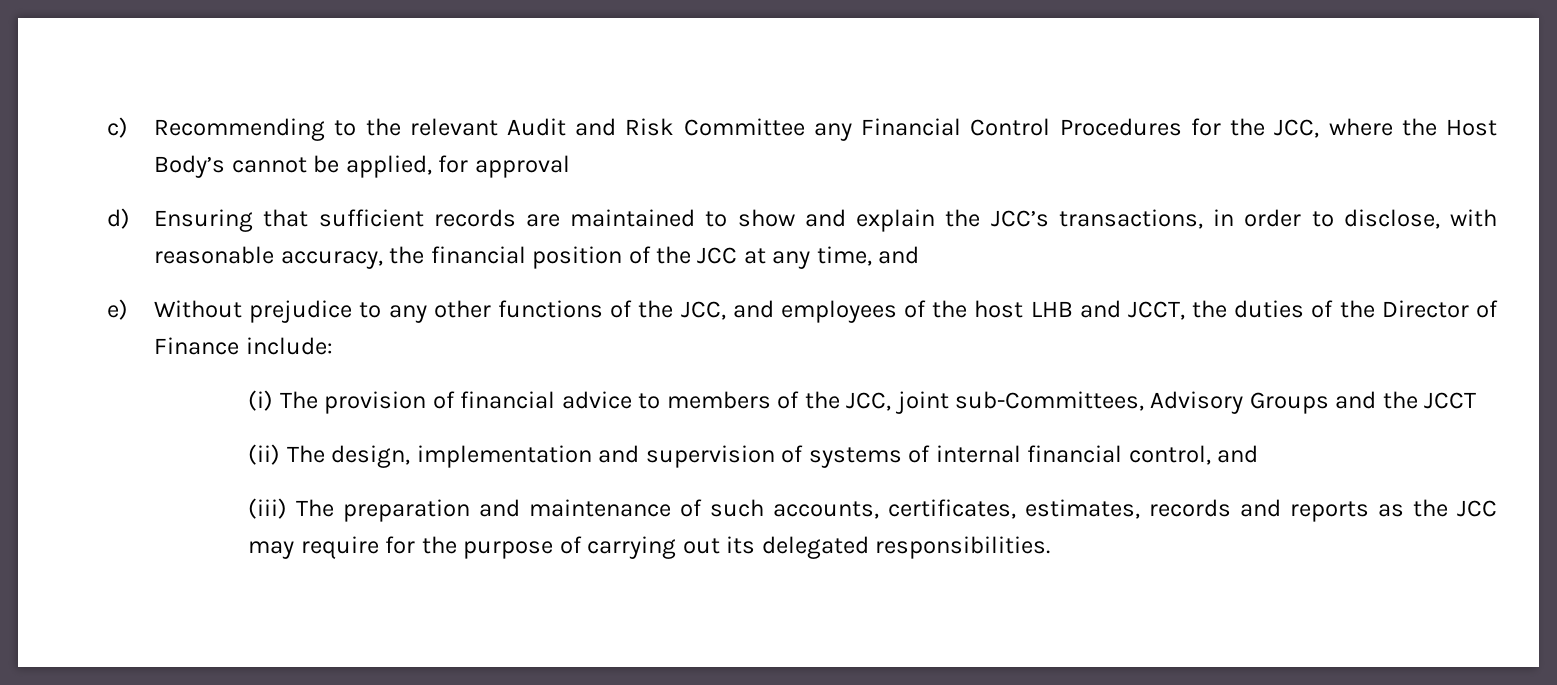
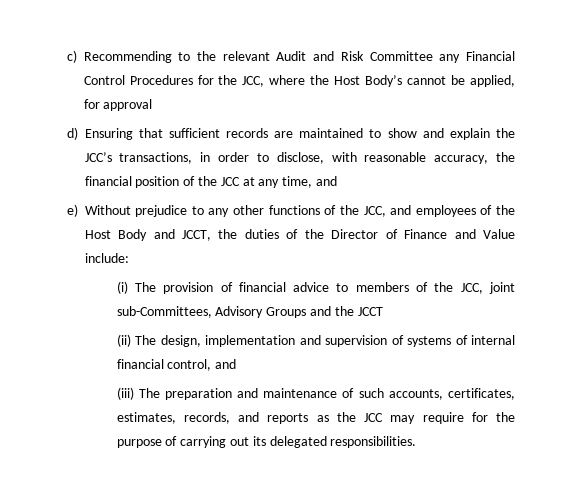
[974,300,1073,318] host LHB -> [84,229,148,241] Host Body
(240, 346) none -> [454,229,515,239] and Value
[1149,499,1232,517] records -> [183,412,230,424] records,

